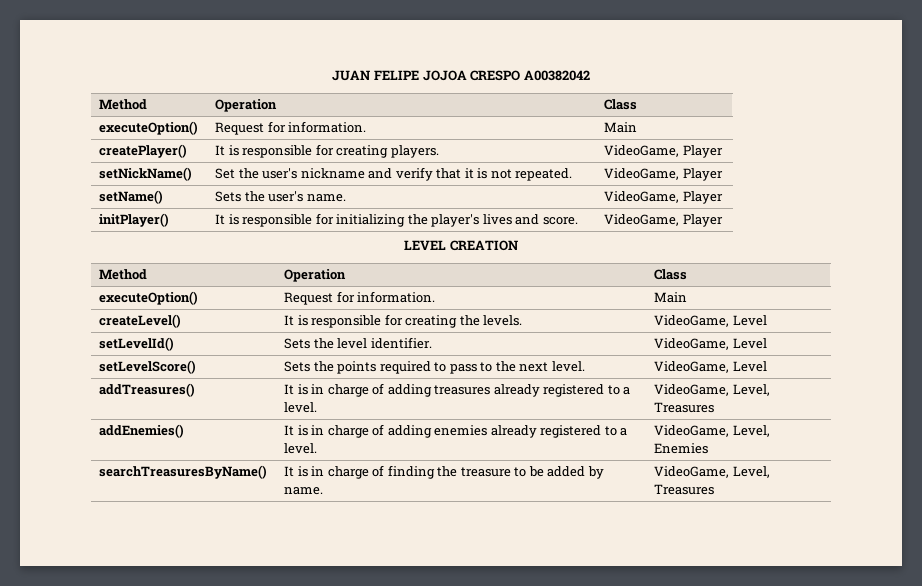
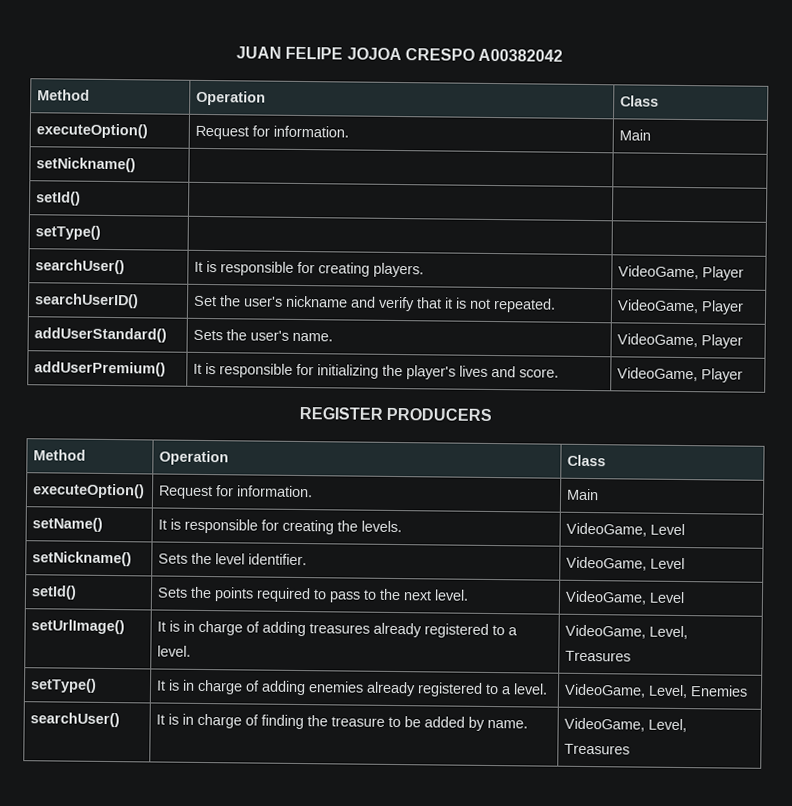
[99,144,188,158] createPlayer() -> [36,157,137,173] [36,191,82,206] [35,225,102,240] [35,259,126,275] setNickname() | | // setId() | | // setType() | | // searchUser()
[99,167,193,181] setNickName() -> [34,293,140,309] searchUserID()
[99,190,164,204] setName() -> [34,327,168,343] addUserStandard()
[99,213,170,227] initPlayer() -> [34,361,167,377] addUserPremium()
[404,240,518,251] [99,269,148,280] [284,269,347,282] [654,269,688,280] [99,291,199,305] [284,291,436,305] [654,292,688,303] [99,314,182,328] LEVEL CREATION // Method | Operation | Class // executeOption() | Request for information. | Main // createLevel() -> [298,406,493,422] [33,449,87,461] [159,450,230,466] [567,454,607,467] [32,483,146,499] [158,485,314,500] [566,488,600,501] [32,517,104,532] REGISTER PRODUCERS // Method | Operation | Class // executeOption() | Request for information. | Main // setName()
[99,337,175,351] setLevelId() -> [32,551,133,567] setNickname()
[99,360,197,374] setLevelScore() -> [31,585,78,600] setId()
[99,383,196,397] addTreasures() -> [31,619,126,635] setUrlImage()
[99,424,185,438] addEnemies() -> [30,678,98,693] setType()
[99,465,268,479] searchTreasuresByName() -> [30,712,121,728] searchUser()

